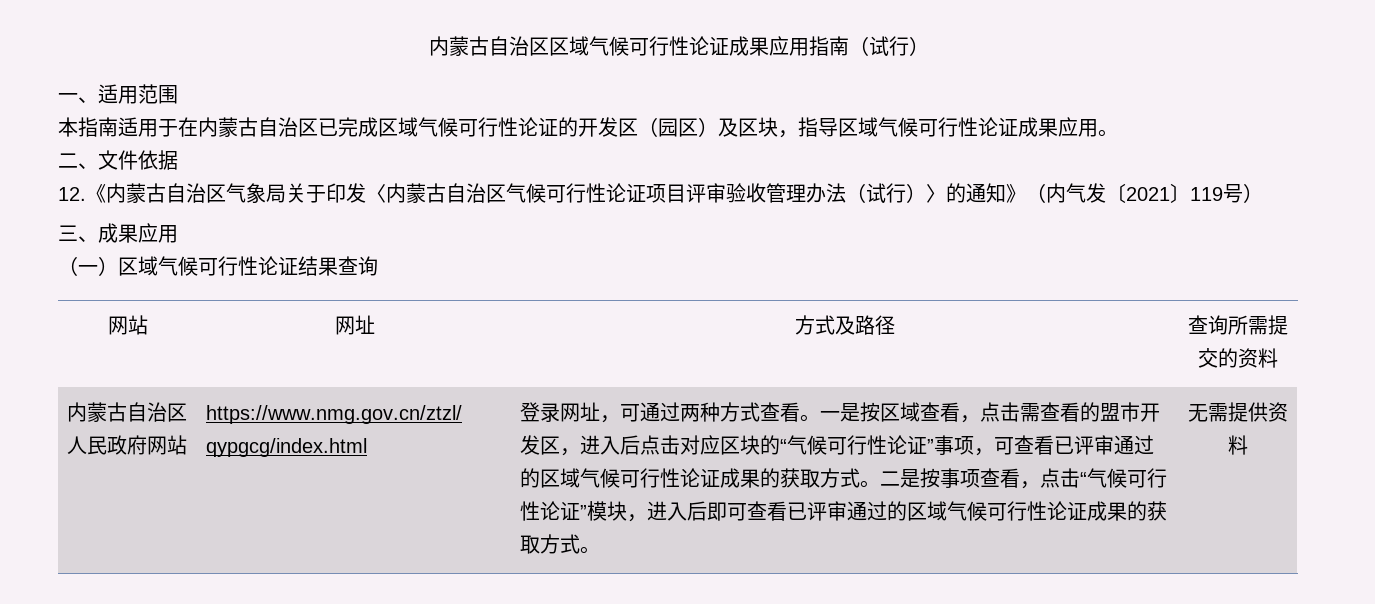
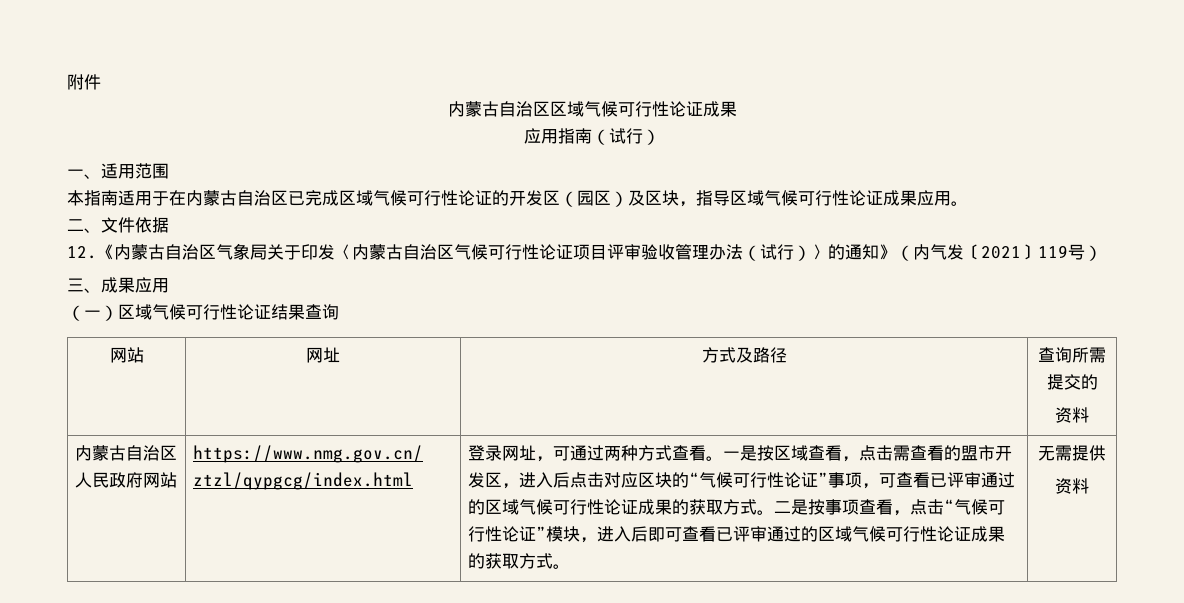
(428, 46) none -> [67,74,101,90] 附件 //
(769, 46) none -> (737, 109) //
(1238, 358) none -> (1098, 382) //
(1268, 412) none -> (1106, 453) //

